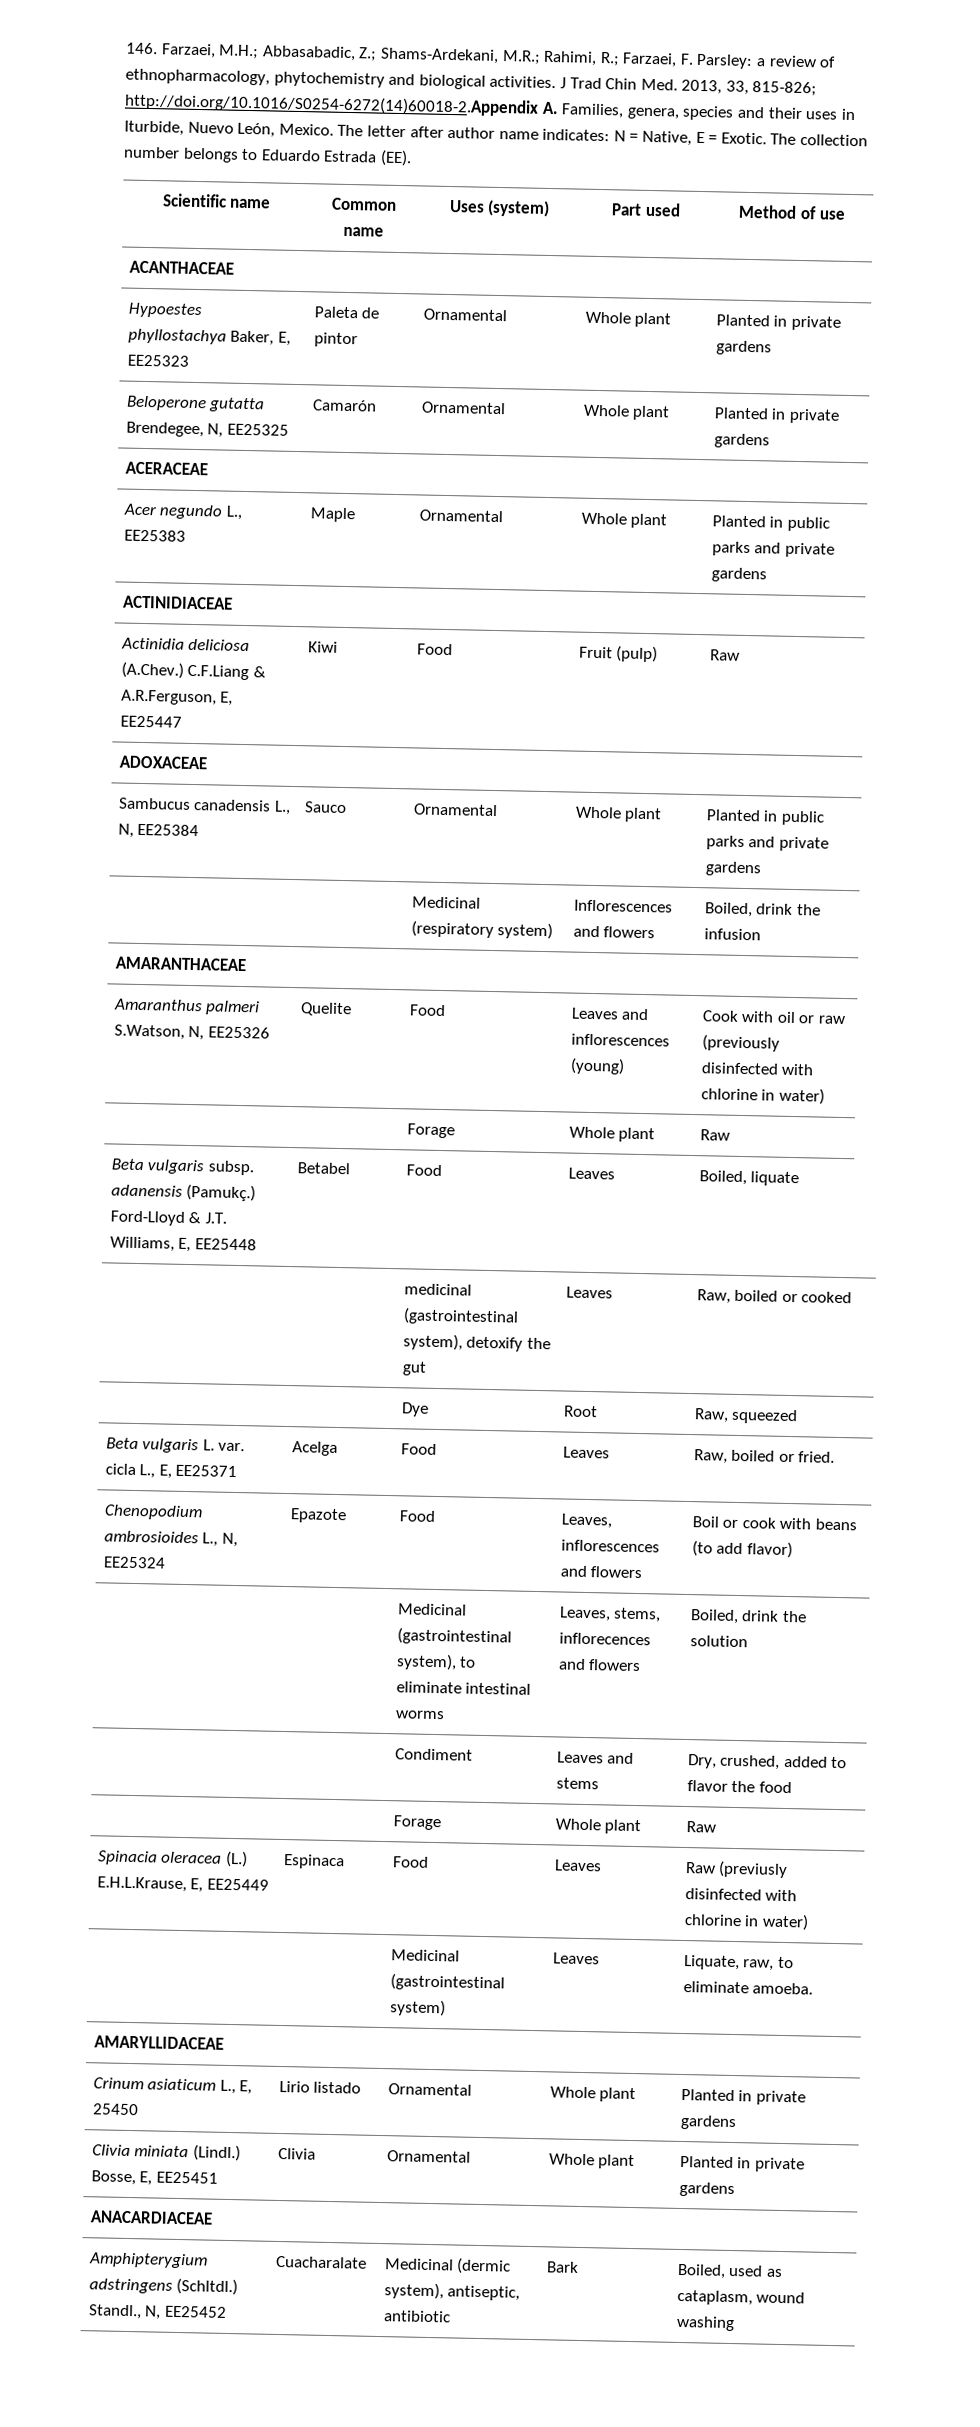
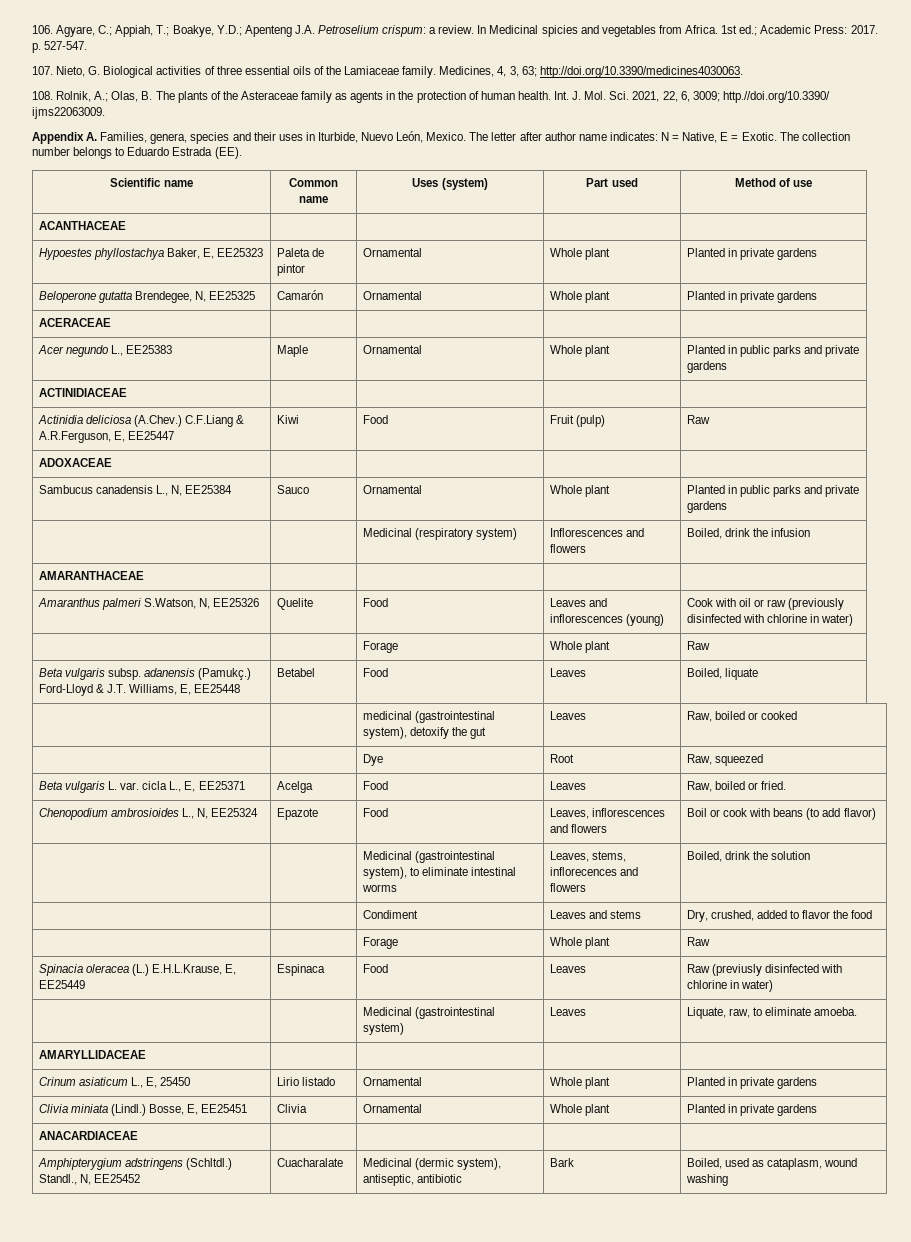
[126,42,837,70] [125,68,818,97] [124,92,539,117] 146. Farzaei, M.H.; Abbasabadic, Z.; Shams-Ardekani, M.R.; Rahimi, R.; Farzaei, F. Parsley: a review of ethnopharmacology, phytochemistry and biological activities. J Trad Chin Med. 2013, 33, 815-826; http://doi.org/10.1016/S0254-6272(14)60018-2.Appendix -> [32,25,878,37] [32,41,88,53] [32,66,743,78] [32,91,830,103] [32,107,105,119] [32,132,84,144] 106. Agyare, C.; Appiah, T.; Boakye, Y.D.; Apenteng J.A. Petroselium crispum: a review. In Medicinal spicies and vegetables from Africa. 1st ed.; Academic Press: 2017. p. 527-547. // 107. Nieto, G. Biological activities of three essential oils of the Lamiaceae family. Medicines, 4, 3, 63; http://doi.org/10.3390/medicines4030063. // 108. Rolnik, A.; Olas, B. The plants of the Asteraceae family as agents in the protection of human health. Int. J. Mol. Sci. 2021, 22, 6, 3009; http.//doi.org/10.3390/ ijms22063009. // Appendix

